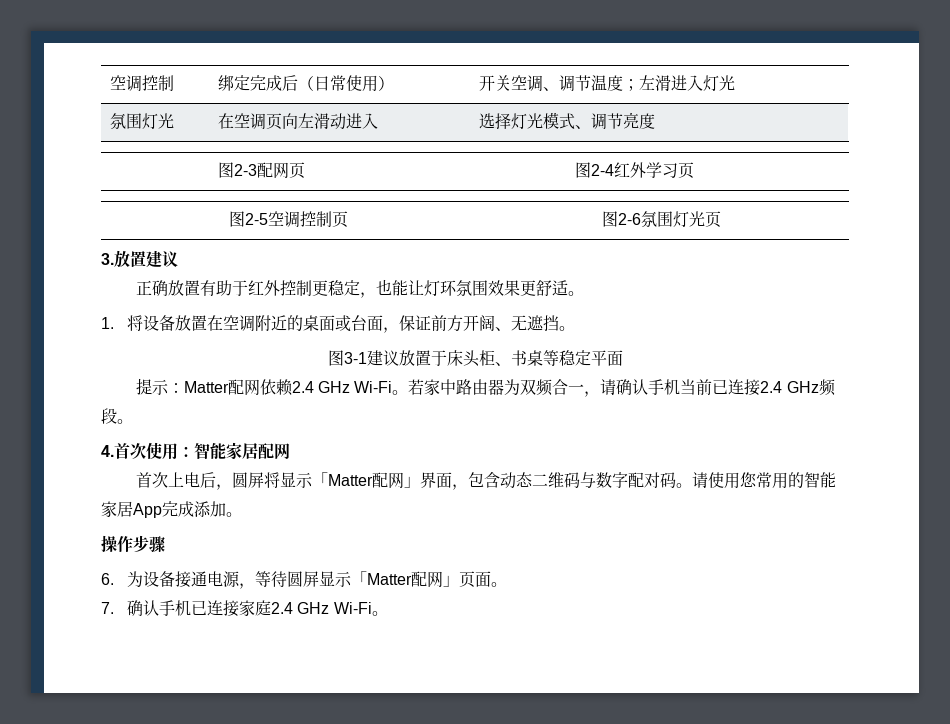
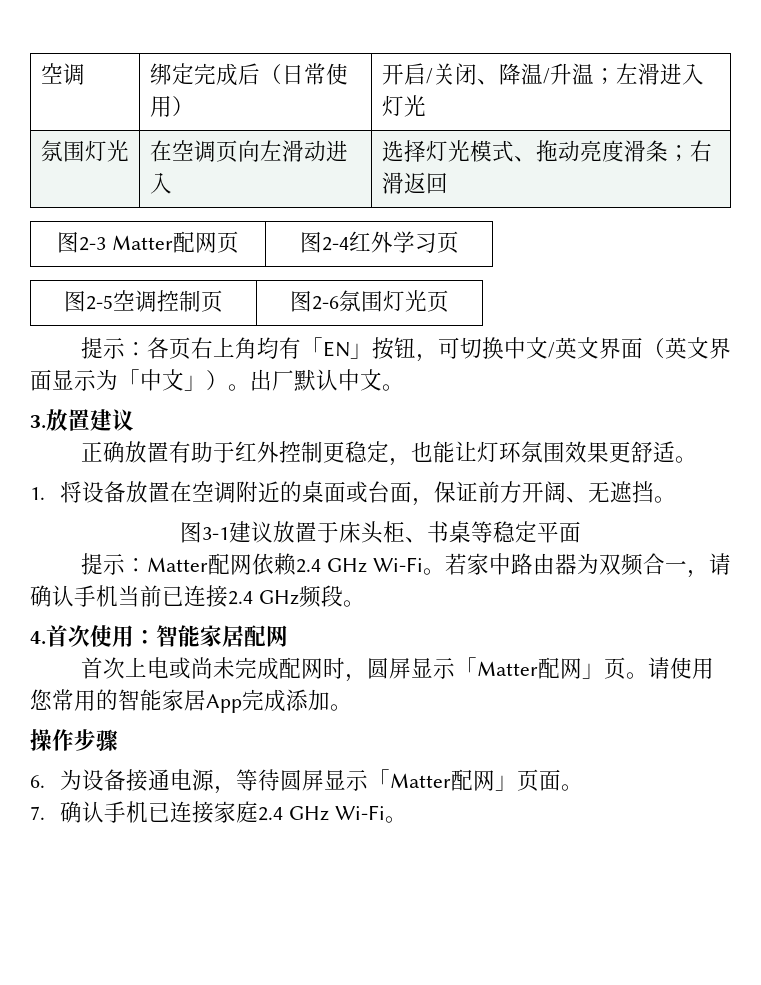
[110,75,175,92] 空调控制 -> [40,63,85,85] 空调
[495,75,624,92] 关空调、调节温度 -> [403,63,594,85] 启/关闭、降温/升温
[591,113,624,130] 调节 -> [535,140,580,162] 拖动
(656, 121) none -> [623,140,712,162] [381,172,448,194] 滑条；右滑返回
(257, 170) none -> [111,235,173,250] Matter
(721, 219) none -> [80,337,731,362] [30,369,404,391] // 提示：各页右上角均有「EN」按钮，可切换中文/英文界面（英文界面显示为「中文」）。出厂默认中文。
[199,472,676,490] 后，圆屏将显示「Matter配网」界面，包含动态二维码与数字配对码 -> [168,657,626,682] 或尚未完成配网时，圆屏显示「Matter配网」页

